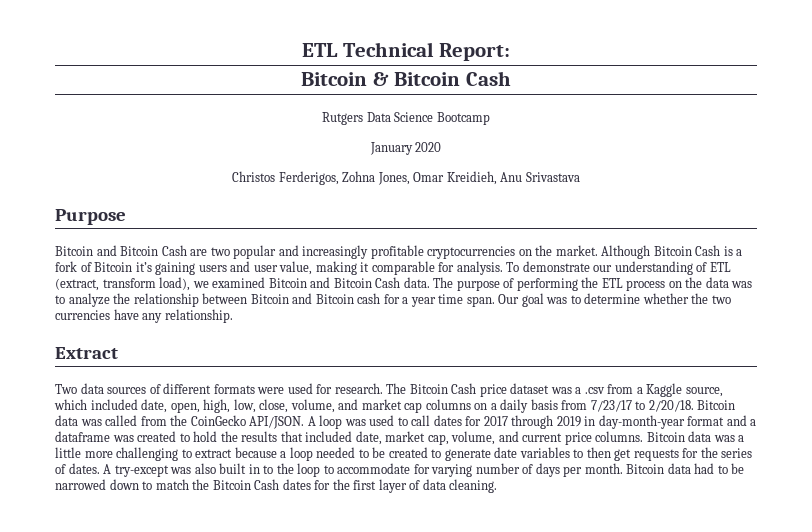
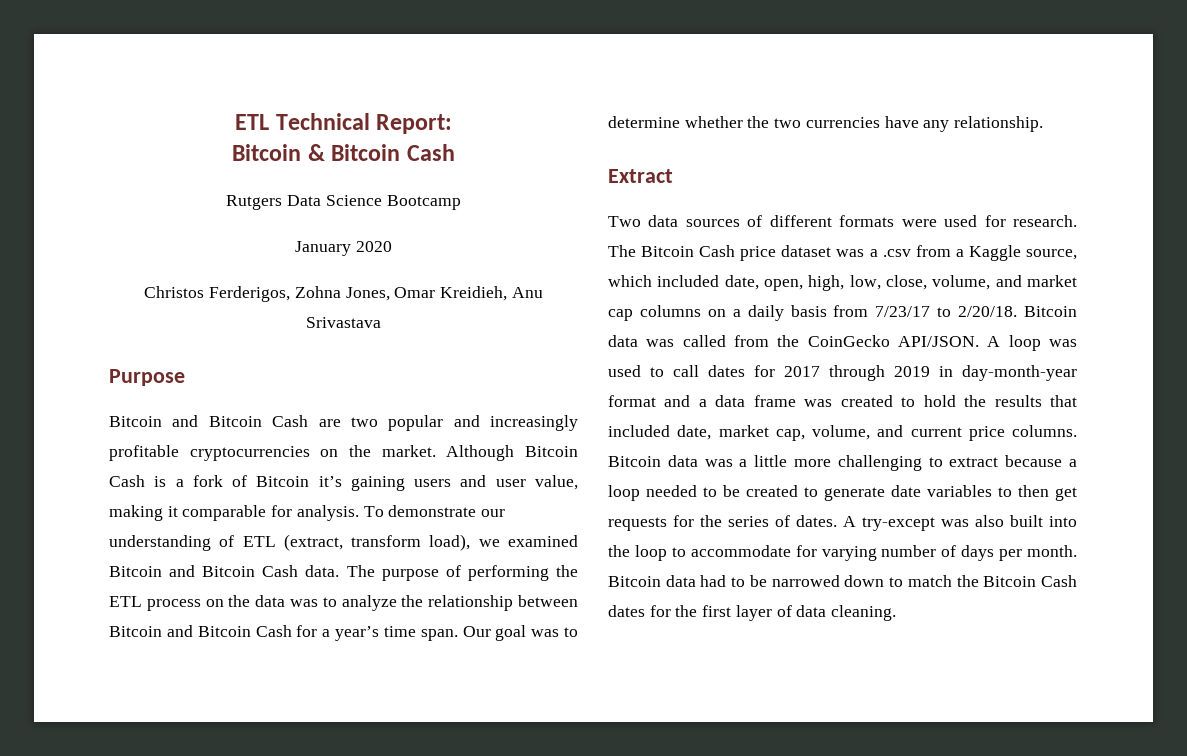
[357,293,381,304] cash -> [255,625,292,637] Cash
[410,297,436,307] year -> [335,626,379,641] year’s
[55,431,110,442] dataframe -> [715,395,796,407] data frame
[248,464,274,474] in to -> [1049,516,1077,527] into

